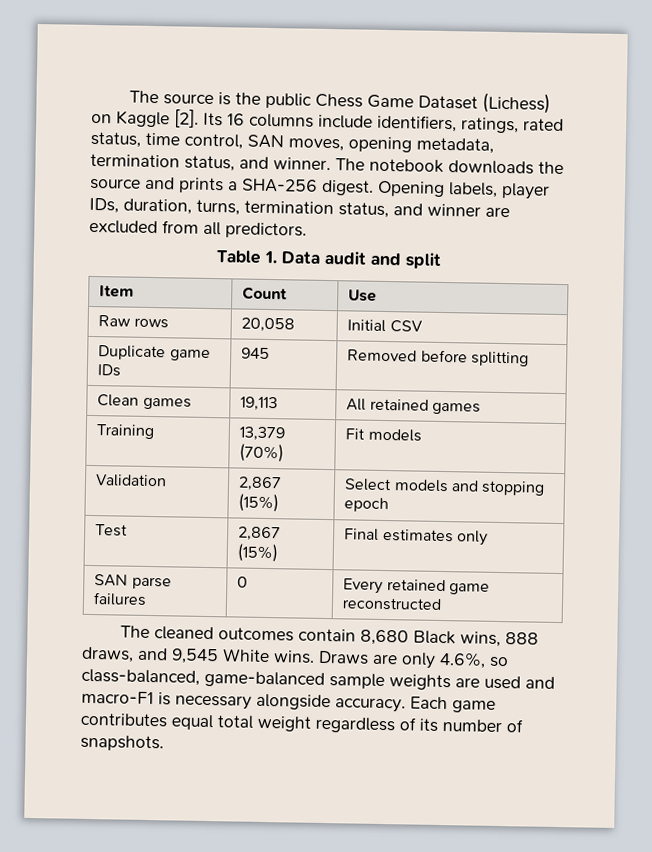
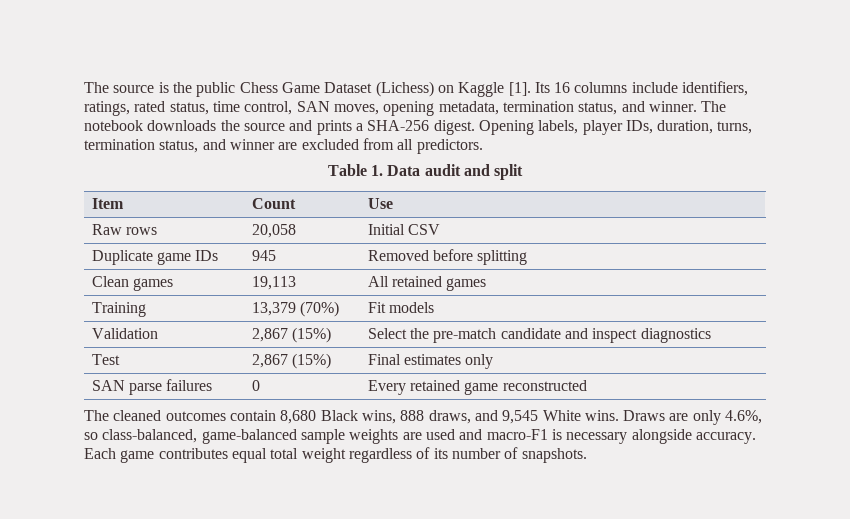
[174,109,199,128] [2]. -> [508,82,531,96] [1].
[393,479,546,496] [344,497,390,513] models and stopping epoch -> [410,328,711,343] the pre-match candidate and inspect diagnostics

